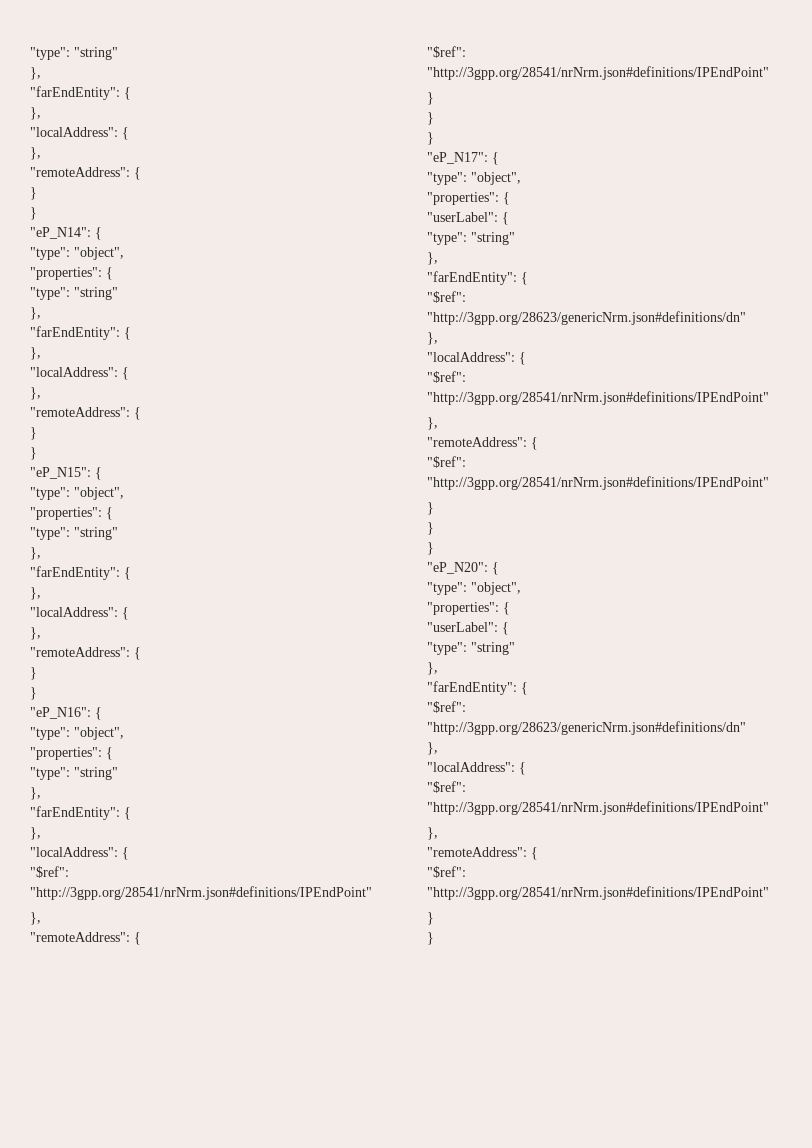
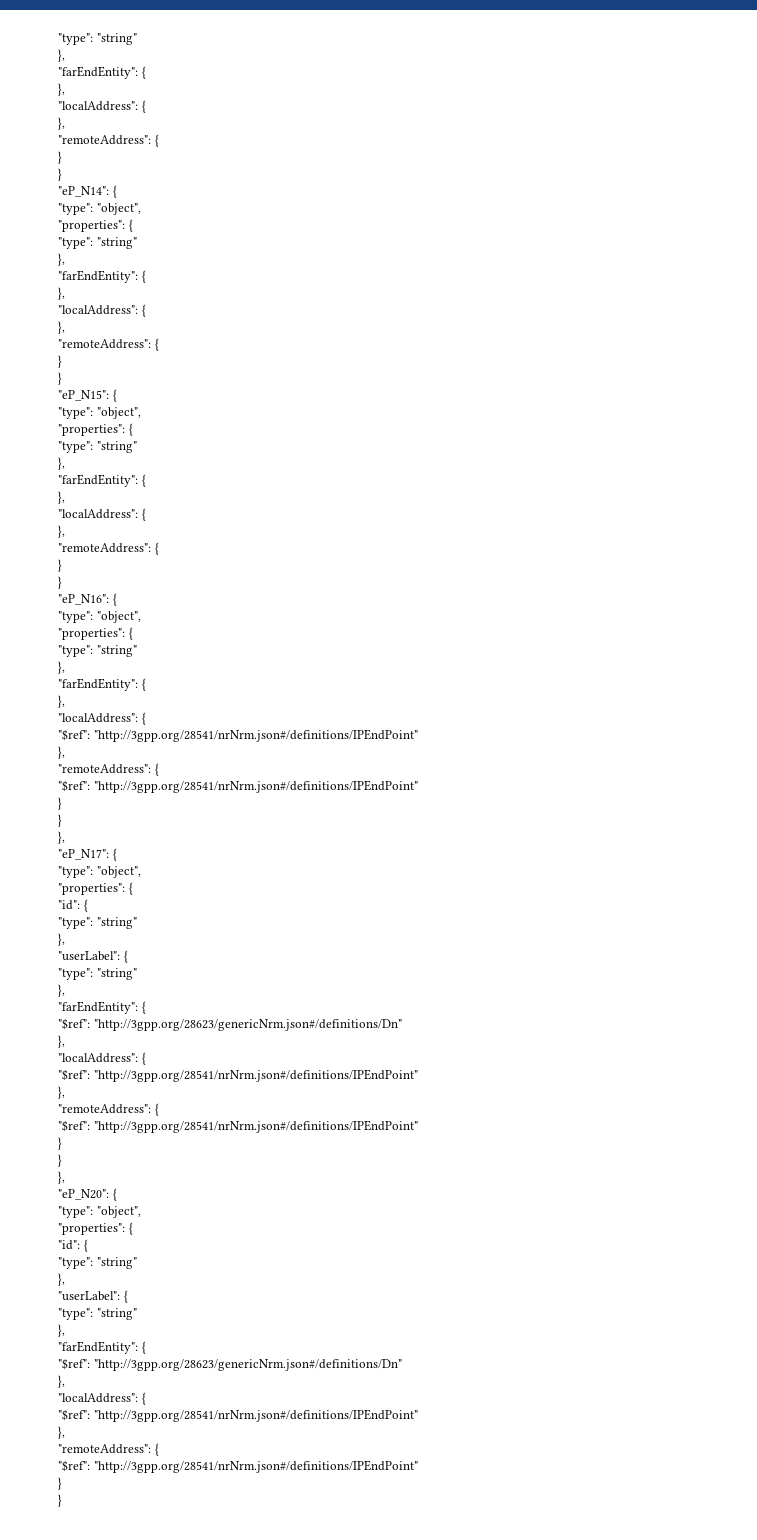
[30,886,372,900] [30,912,41,925] [30,932,141,945] [427,46,466,58] [427,66,769,80] [427,92,434,105] [427,112,434,125] [427,132,434,145] "http://3gpp.org/28541/nrNrm.json#definitions/IPEndPoint" // }, // "remoteAddress": { // "$ref": "http://3gpp.org/28541/nrNrm.json#definitions/IPEndPoint" // } // } // } -> [93,729,418,742] [58,746,65,759] [58,763,159,776] [58,780,418,793] [58,797,62,810] [58,814,62,827] [58,831,65,844] "http://3gpp.org/28541/nrNrm.json#/definitions/IPEndPoint" // }, // "remoteAddress": { // "$ref": "http://3gpp.org/28541/nrNrm.json#/definitions/IPEndPoint" // } // } // },
[427,212,509,225] [427,232,515,245] [427,252,438,265] [427,271,528,285] [427,291,466,303] [427,311,746,325] [427,332,438,345] [427,352,526,365] [427,371,466,383] [427,391,769,405] [427,417,438,430] [427,437,538,450] [427,456,466,468] [427,476,769,490] [427,502,434,515] [427,522,434,535] [427,542,434,555] // "userLabel": { // "type": "string" // }, // "farEndEntity": { // "$ref": "http://3gpp.org/28623/genericNrm.json#definitions/dn" // }, // "localAddress": { // "$ref": "http://3gpp.org/28541/nrNrm.json#definitions/IPEndPoint" // }, // "remoteAddress": { // "$ref": "http://3gpp.org/28541/nrNrm.json#definitions/IPEndPoint" // } // } // } -> [58,899,88,912] [58,917,137,929] [58,933,65,946] [58,950,128,963] [58,968,137,980] [58,984,65,997] [58,1001,146,1014] [58,1018,402,1031] [58,1035,65,1048] [58,1052,146,1065] [58,1069,418,1082] [58,1086,65,1099] [58,1103,159,1116] [58,1120,418,1133] [58,1137,62,1150] [58,1154,62,1167] [58,1171,65,1184] // "id": { // "type": "string" // }, // "userLabel": { // "type": "string" // }, // "farEndEntity": { // "$ref": "http://3gpp.org/28623/genericNrm.json#/definitions/Dn" // }, // "localAddress": { // "$ref": "http://3gpp.org/28541/nrNrm.json#/definitions/IPEndPoint" // }, // "remoteAddress": { // "$ref": "http://3gpp.org/28541/nrNrm.json#/definitions/IPEndPoint" // } // } // },
[427,622,509,635] [427,642,515,655] [427,662,438,675] [427,681,528,695] [427,701,466,713] [427,721,746,735] [427,742,438,755] [427,762,526,775] [427,781,466,793] [427,801,769,815] [427,827,438,840] [427,847,538,860] [427,866,466,878] [427,886,769,900] // "userLabel": { // "type": "string" // }, // "farEndEntity": { // "$ref": "http://3gpp.org/28623/genericNrm.json#definitions/dn" // }, // "localAddress": { // "$ref": "http://3gpp.org/28541/nrNrm.json#definitions/IPEndPoint" // }, // "remoteAddress": { // "$ref": "http://3gpp.org/28541/nrNrm.json#definitions/IPEndPoint" -> [58,1239,88,1252] [58,1257,137,1269] [58,1273,65,1286] [58,1290,128,1303] [58,1308,137,1320] [58,1324,65,1337] [58,1341,146,1354] [58,1358,402,1371] [58,1375,65,1388] [58,1392,146,1405] [58,1409,418,1422] [58,1426,65,1439] [58,1443,159,1456] [58,1460,418,1473] // "id": { // "type": "string" // }, // "userLabel": { // "type": "string" // }, // "farEndEntity": { // "$ref": "http://3gpp.org/28623/genericNrm.json#/definitions/Dn" // }, // "localAddress": { // "$ref": "http://3gpp.org/28541/nrNrm.json#/definitions/IPEndPoint" // }, // "remoteAddress": { // "$ref": "http://3gpp.org/28541/nrNrm.json#/definitions/IPEndPoint"

